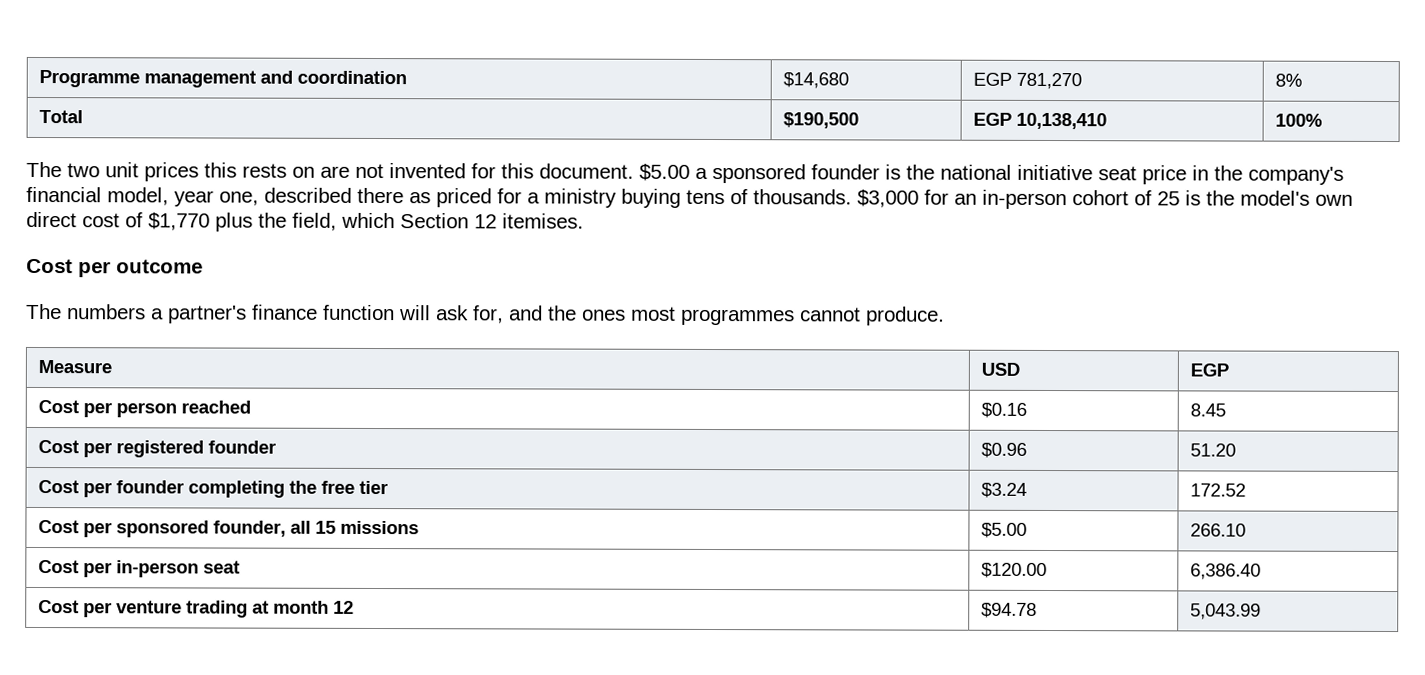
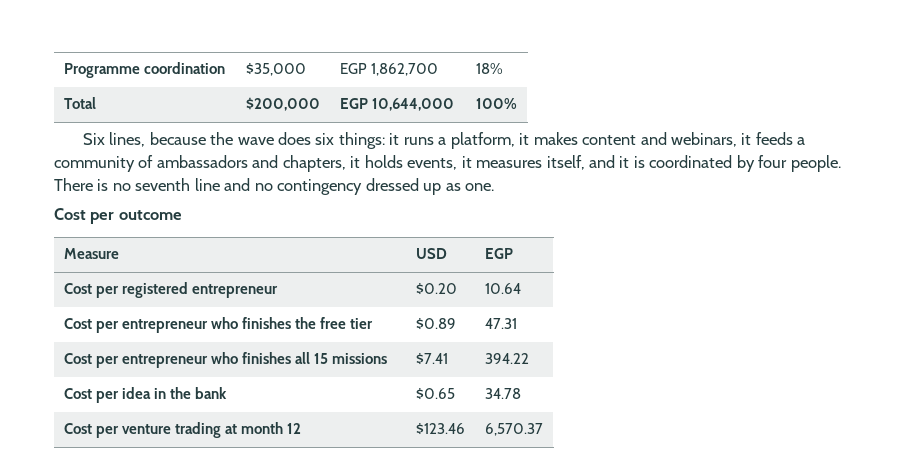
[143,70,293,88] management and -> (140, 70) none
[782,72,849,89] [972,72,1082,90] [1274,73,1302,87] $14,680 | EGP 781,270 | 8% -> [245,62,306,76] [339,63,438,76] [475,63,503,74] $35,000 | EGP 1,862,700 | 18%
[782,112,859,129] [972,112,1107,130] $190,500 | EGP 10,138,410 -> [245,97,320,111] [339,98,454,111] $200,000 | EGP 10,644,000
[26,161,1344,185] [26,186,1353,210] [26,211,584,232] [26,258,203,278] [26,303,945,326] The two unit prices this rests on are not invented for this document. $5.00 a sponsored founder is the national initiative seat price in the company's financial model, year one, described there as priced for a ministry buying tens of thousands. $3,000 for an in-person cohort of 25 is the model's own direct cost of $1,770 plus the field, which Section 12 itemises. // Cost per outcome // The numbers a partner's finance function will ask for, and the ones most programmes cannot produce. -> [82,132,806,149] [54,155,841,172] [54,178,495,195] [54,208,182,224] Six lines, because the wave does six things: it runs a platform, it makes content and webinars, it feeds a community of ambassadors and chapters, it holds events, it measures itself, and it is coordinated by four people. There is no seventh line and no contingency dressed up as one. // Cost per outcome
[115,400,251,418] [980,402,1027,418] [1189,403,1226,417] [37,439,276,458] [980,442,1027,458] [1189,443,1236,457] [37,479,285,498] person reached | $0.16 | 8.45 // Cost per registered founder | $0.96 | 51.20 // Cost per founder completing -> [121,282,278,298] [415,282,457,295] [484,283,521,294] [63,317,291,333] registered entrepreneur | $0.20 | 10.64 // Cost per entrepreneur who finishes
[980,482,1027,498] [1189,483,1246,497] [37,519,286,538] $3.24 | 172.52 // Cost per sponsored founder, -> [415,317,456,330] [484,318,517,329] [63,352,291,368] $0.89 | 47.31 // Cost per entrepreneur who finishes
[980,522,1027,538] [1189,523,1246,537] [37,559,240,578] [980,562,1047,578] [1189,563,1261,580] $5.00 | 266.10 // Cost per in-person seat | $120.00 | 6,386.40 -> [415,352,448,365] [484,353,529,364] [63,387,227,403] [415,387,455,400] [484,388,521,399] $7.41 | 394.22 // Cost per idea in the bank | $0.65 | 34.78
[980,602,1037,618] [1189,603,1261,620] $94.78 | 5,043.99 -> [415,422,465,435] [484,423,543,436] $123.46 | 6,570.37

